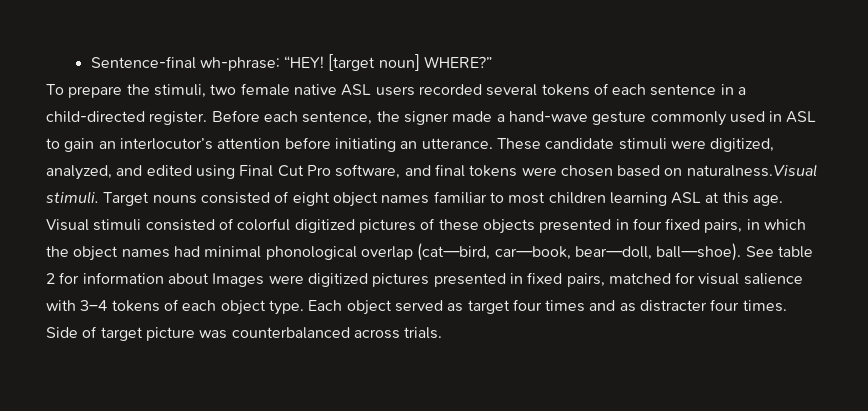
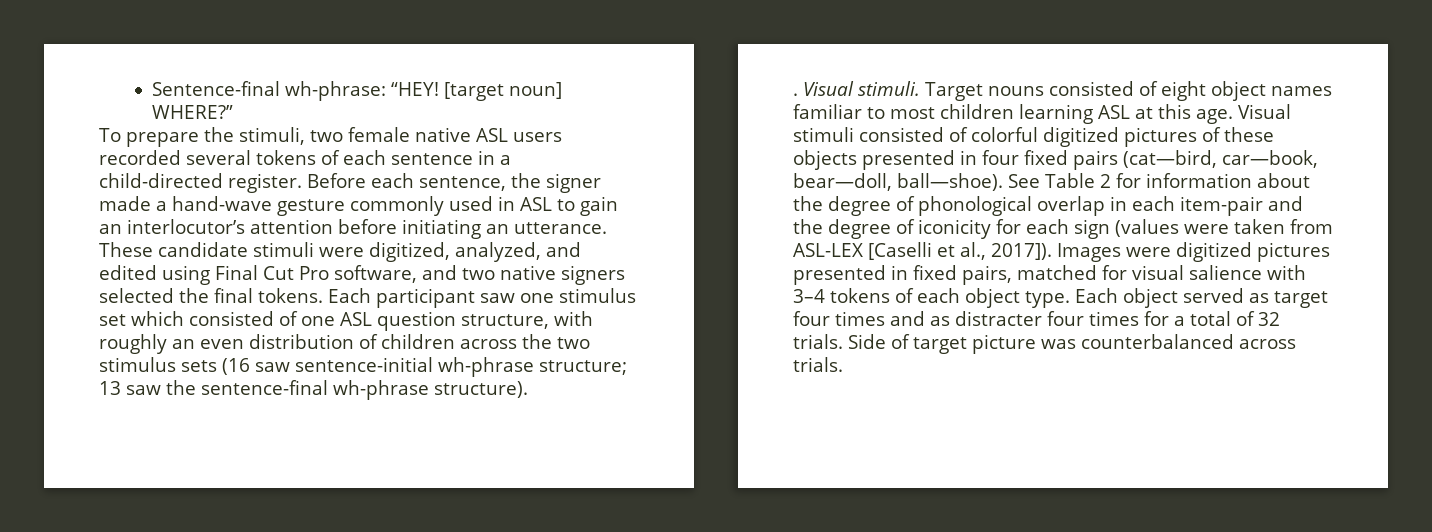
[434,164,817,177] final tokens were chosen based on naturalness.Visual -> [462,265,625,285] [99,288,636,308] [99,311,593,331] [99,334,590,354] [99,357,627,377] [99,380,528,400] [793,81,854,96] two native signers selected the final tokens. Each participant saw one stimulus set which consisted of one ASL question structure, with roughly an even distribution of children across the two stimulus sets (16 saw sentence-initial wh-phrase structure; 13 saw the sentence-final wh-phrase structure). // . Visual
[704,219,807,233] [46,246,413,261] pairs, in which the object names had minimal phonological overlap -> [1073,150,1118,170] pairs
[777,246,813,258] table -> [1045,173,1095,188] Table
(209, 278) none -> [793,196,1303,216] [793,219,1333,239] [793,242,1052,260] the degree of phonological overlap in each item-pair and the degree of iconicity for each sign (values were taken from ASL-LEX [Caselli et al., 2017]).
[742,300,787,312] times. -> [1089,311,1280,326] [793,334,843,349] times for a total of 32 trials.

